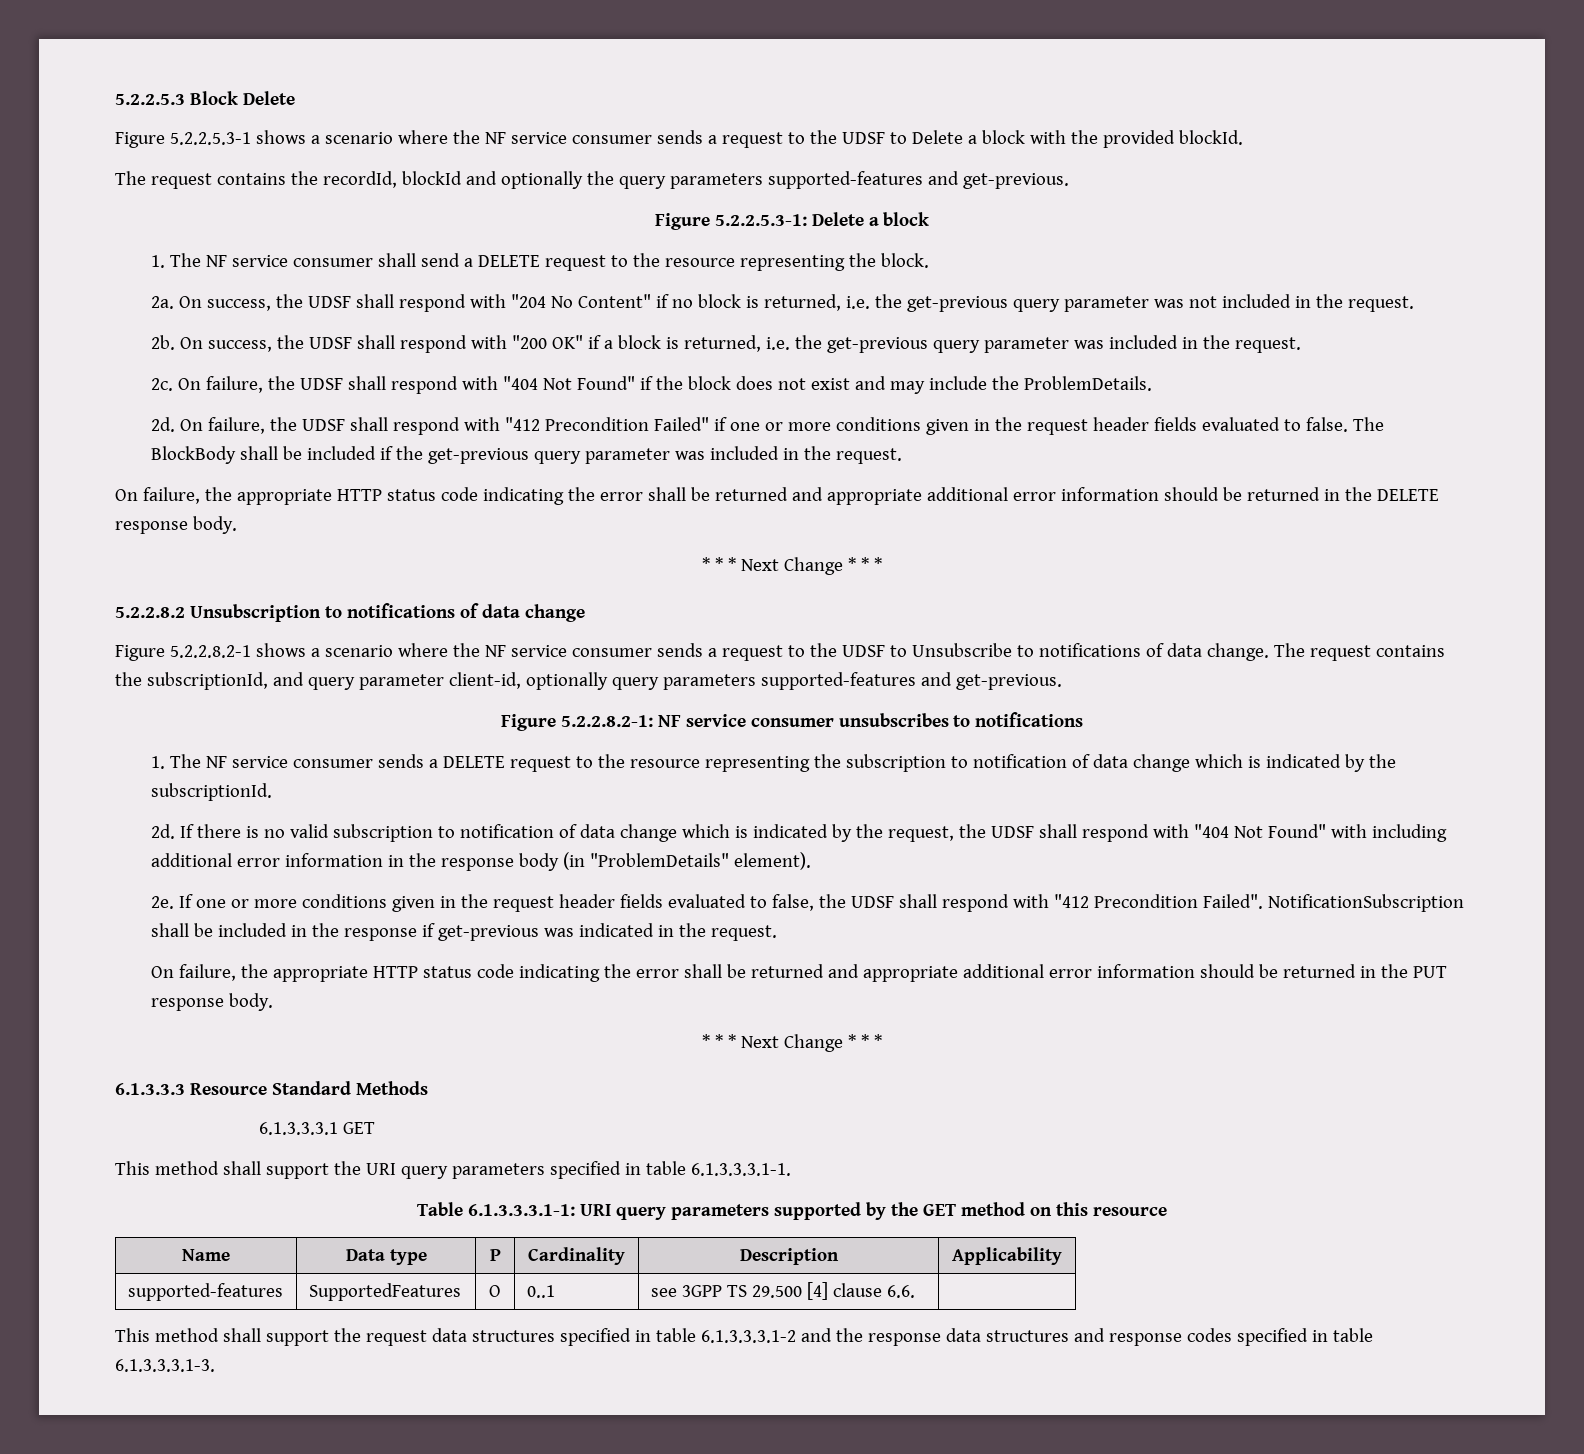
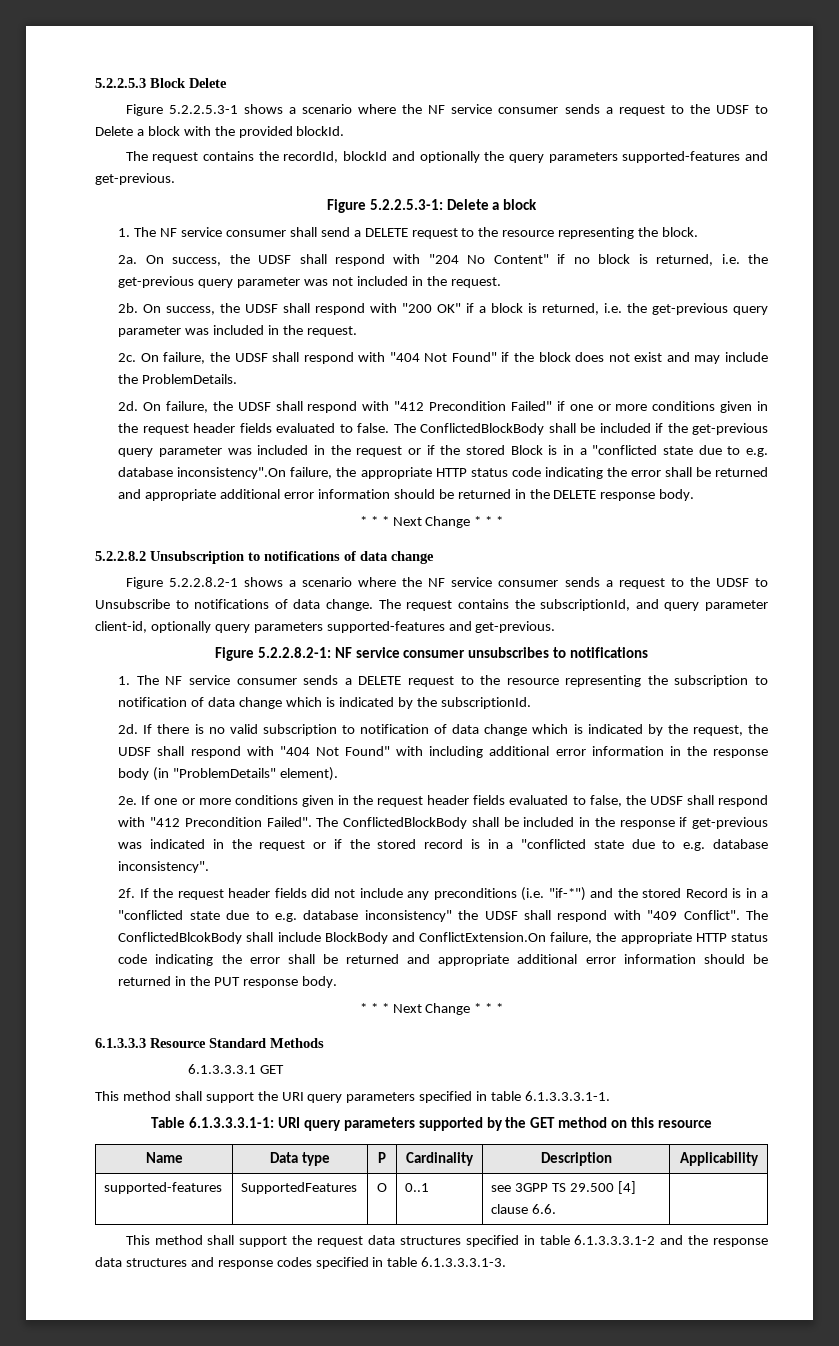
[151,446,237,464] BlockBody -> [420,423,545,435] ConflictedBlockBody
[835,448,902,464] [115,489,138,501] request. // On -> [356,445,769,457] [118,467,287,479] request or if the stored Block is in a "conflicted state due to e.g. database inconsistency".On
[1267,894,1464,912] NotificationSubscription -> [316,817,468,829] The ConflictedBlockBody
[710,925,777,941] [151,966,175,978] request. // On -> [259,839,768,851] [118,861,210,873] [118,887,769,901] [118,910,768,922] [118,932,547,944] request or if the stored record is in a "conflicted state due to e.g. database inconsistency". // 2f. If the request header fields did not include any preconditions (i.e. "if-*") and the stored Record is in a "conflicted state due to e.g. database inconsistency" the UDSF shall respond with "409 Conflict". The ConflictedBlcokBody shall include BlockBody and ConflictExtension.On

